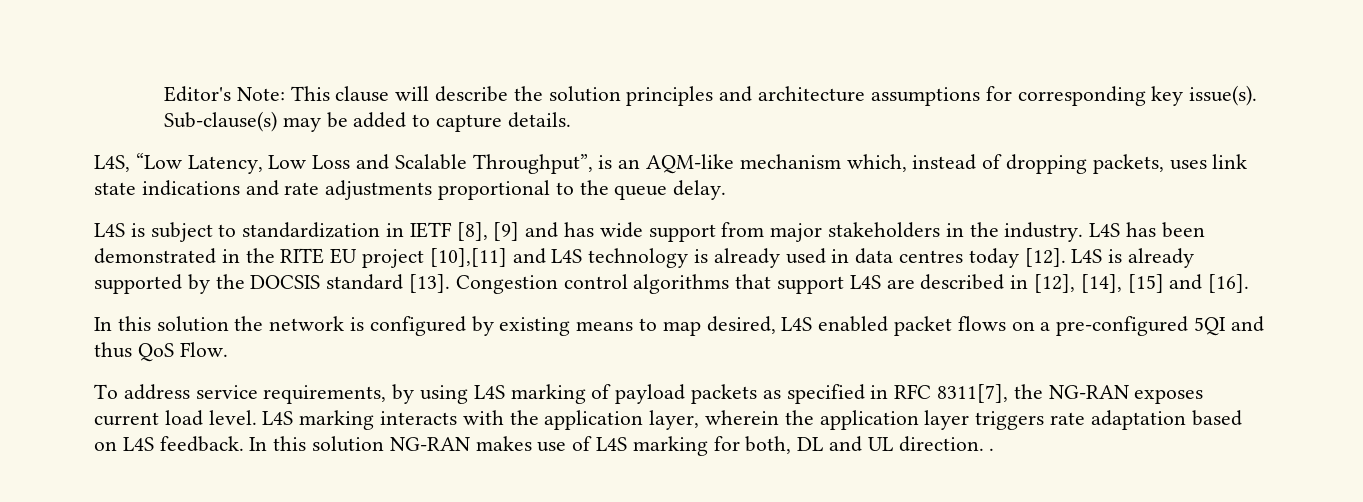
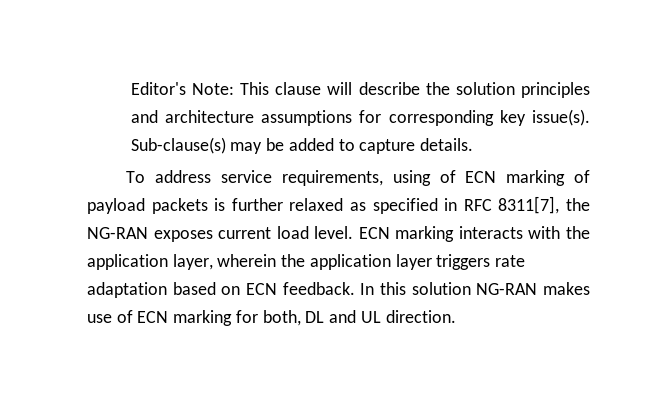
[94,153,1248,174] [94,180,727,200] [94,222,1205,242] [94,248,1195,268] [94,274,1250,294] [94,316,1264,336] [94,342,228,362] // L4S, “Low Latency, Low Loss and Scalable Throughput”, is an AQM-like mechanism which, instead of dropping packets, uses link state indications and rate adjustments proportional to the queue delay. // L4S is subject to standardization in IETF [8], [9] and has wide support from major stakeholders in the industry. L4S has been demonstrated in the RITE EU project [10],[11] and L4S technology is already used in data centres today [12]. L4S is already supported by the DOCSIS standard [13]. Congestion control algorithms that support L4S are described in [12], [14], [15] and [16]. // In this solution the network is configured by existing means to map desired, L4S enabled packet flows on a pre-configured 5QI and thus QoS Flow. -> (474, 144) none
[392,384,505,404] by using L4S -> [392,170,497,186] using of ECN
(758, 394) none -> [214,198,344,211] is further relaxed
[262,411,294,425] L4S -> [358,227,390,239] ECN
[122,437,154,451] L4S -> [246,283,277,295] ECN
[596,437,628,451] L4S -> [137,311,169,323] ECN
[989,448,995,451] . -> (456, 316) none

